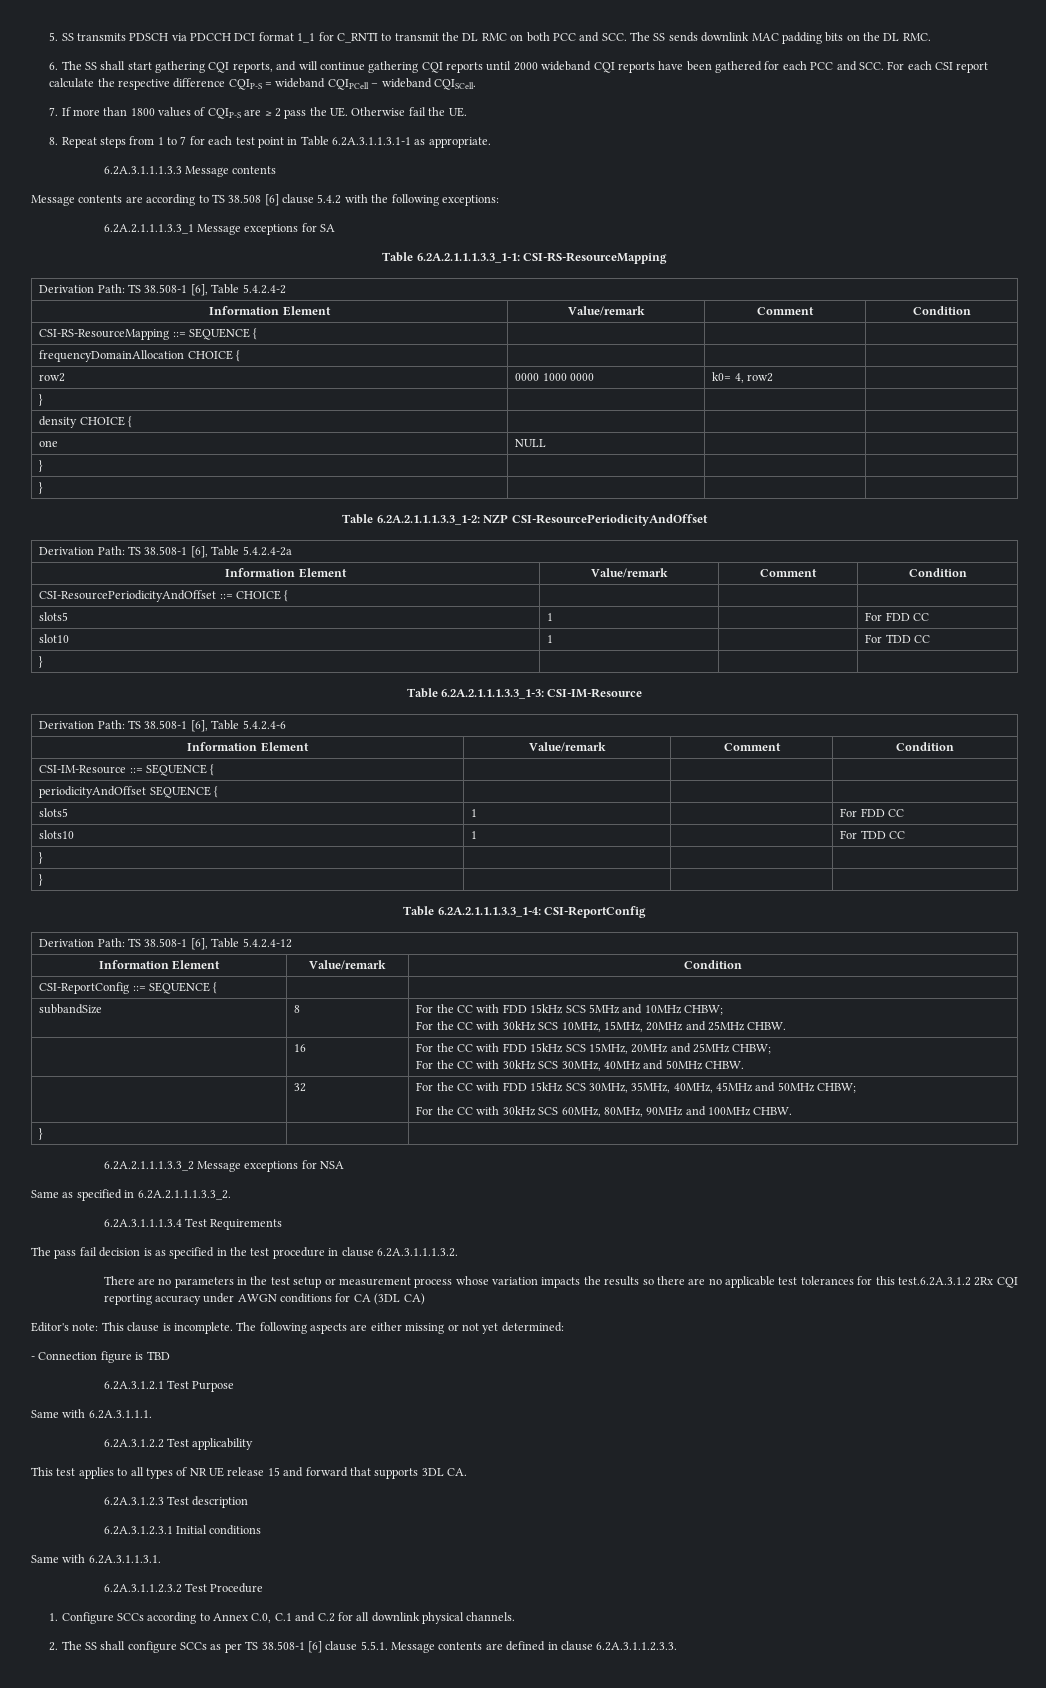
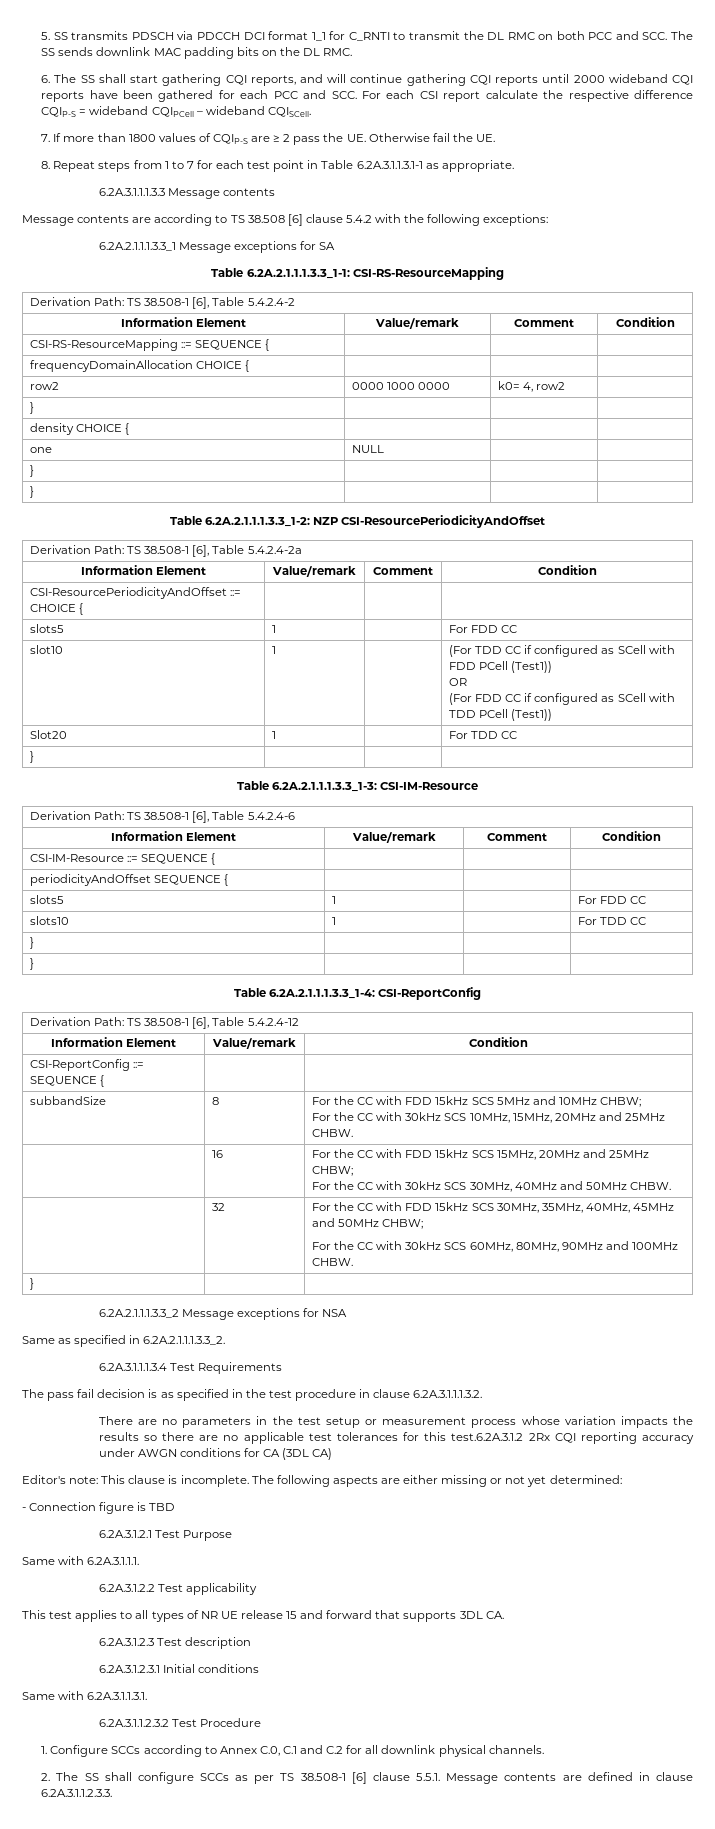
(554, 639) none -> [448,645,675,657] [448,661,553,673] [448,678,467,686] [448,693,675,705] [448,709,553,721] [29,730,67,739] [271,731,276,739] | (For TDD CC if configured as SCell with FDD PCell (Test1)) // OR // (For FDD CC if configured as SCell with TDD PCell (Test1)) // Slot20 | 1 |

